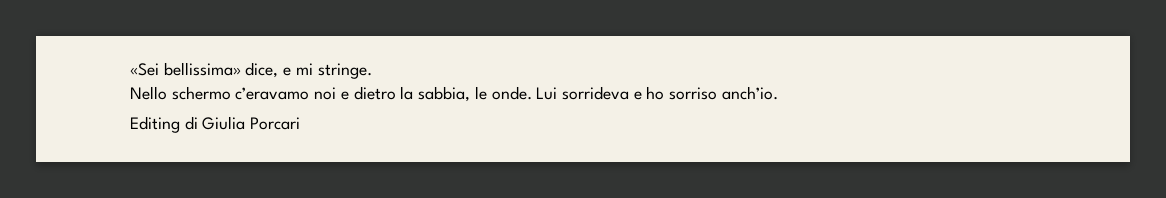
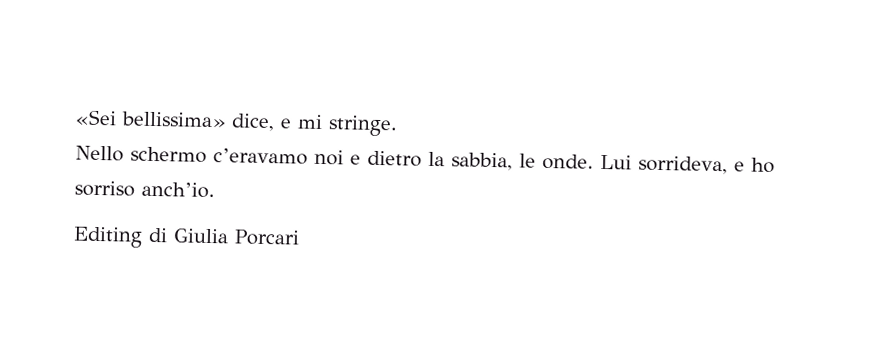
[561,86,629,100] sorrideva -> [638,155,728,175] sorrideva,

